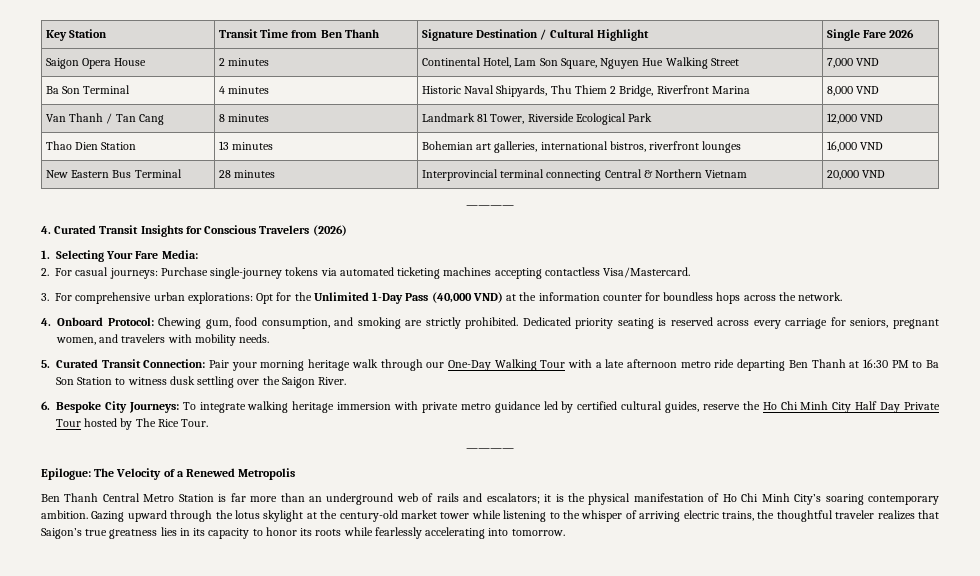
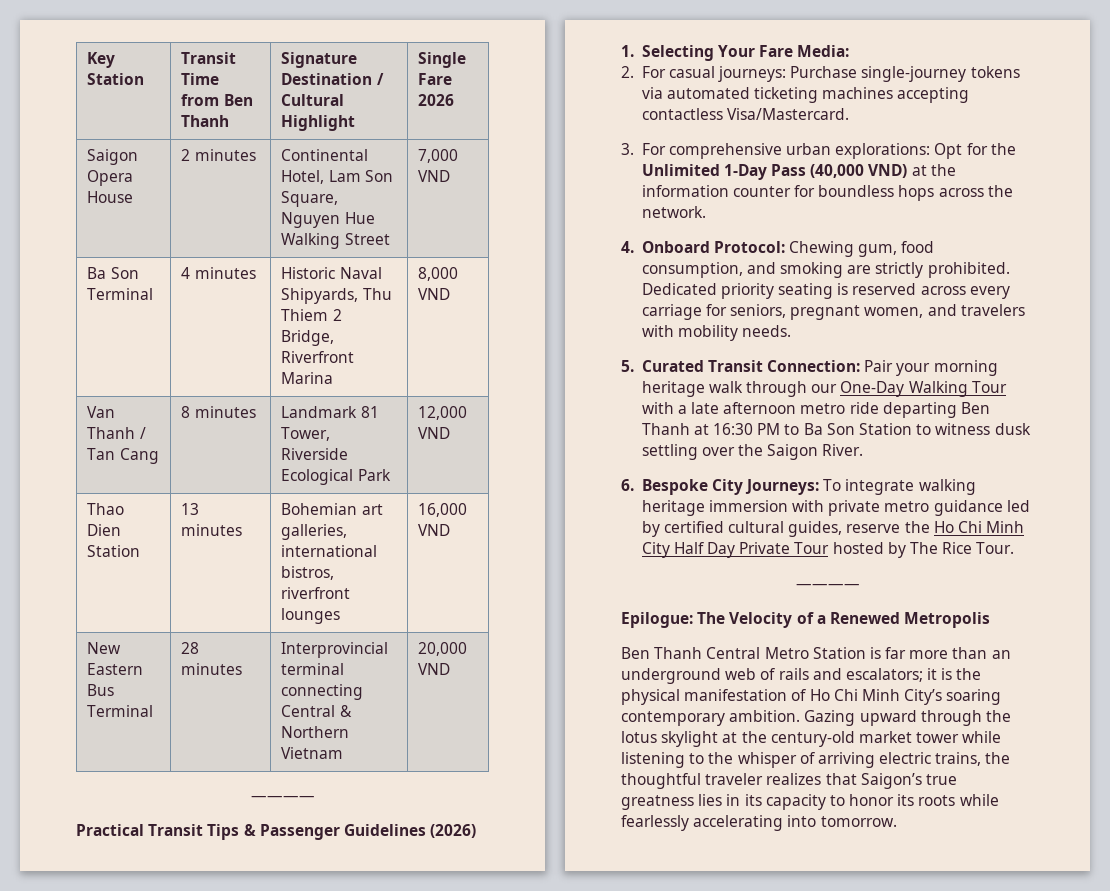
[41,225,310,237] 4. Curated Transit Insights for Conscious Travelers -> [76,824,426,840] Practical Transit Tips & Passenger Guidelines

